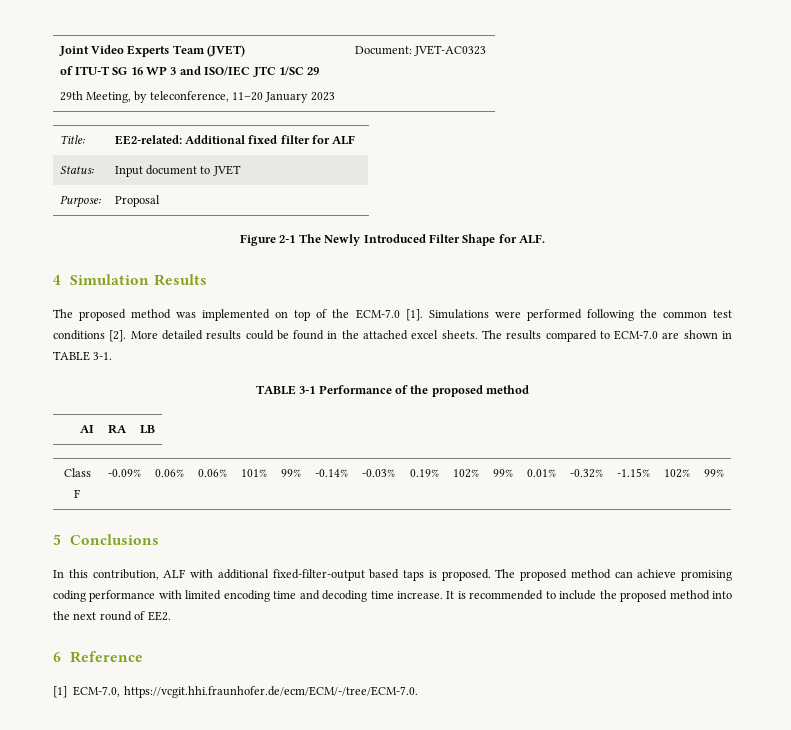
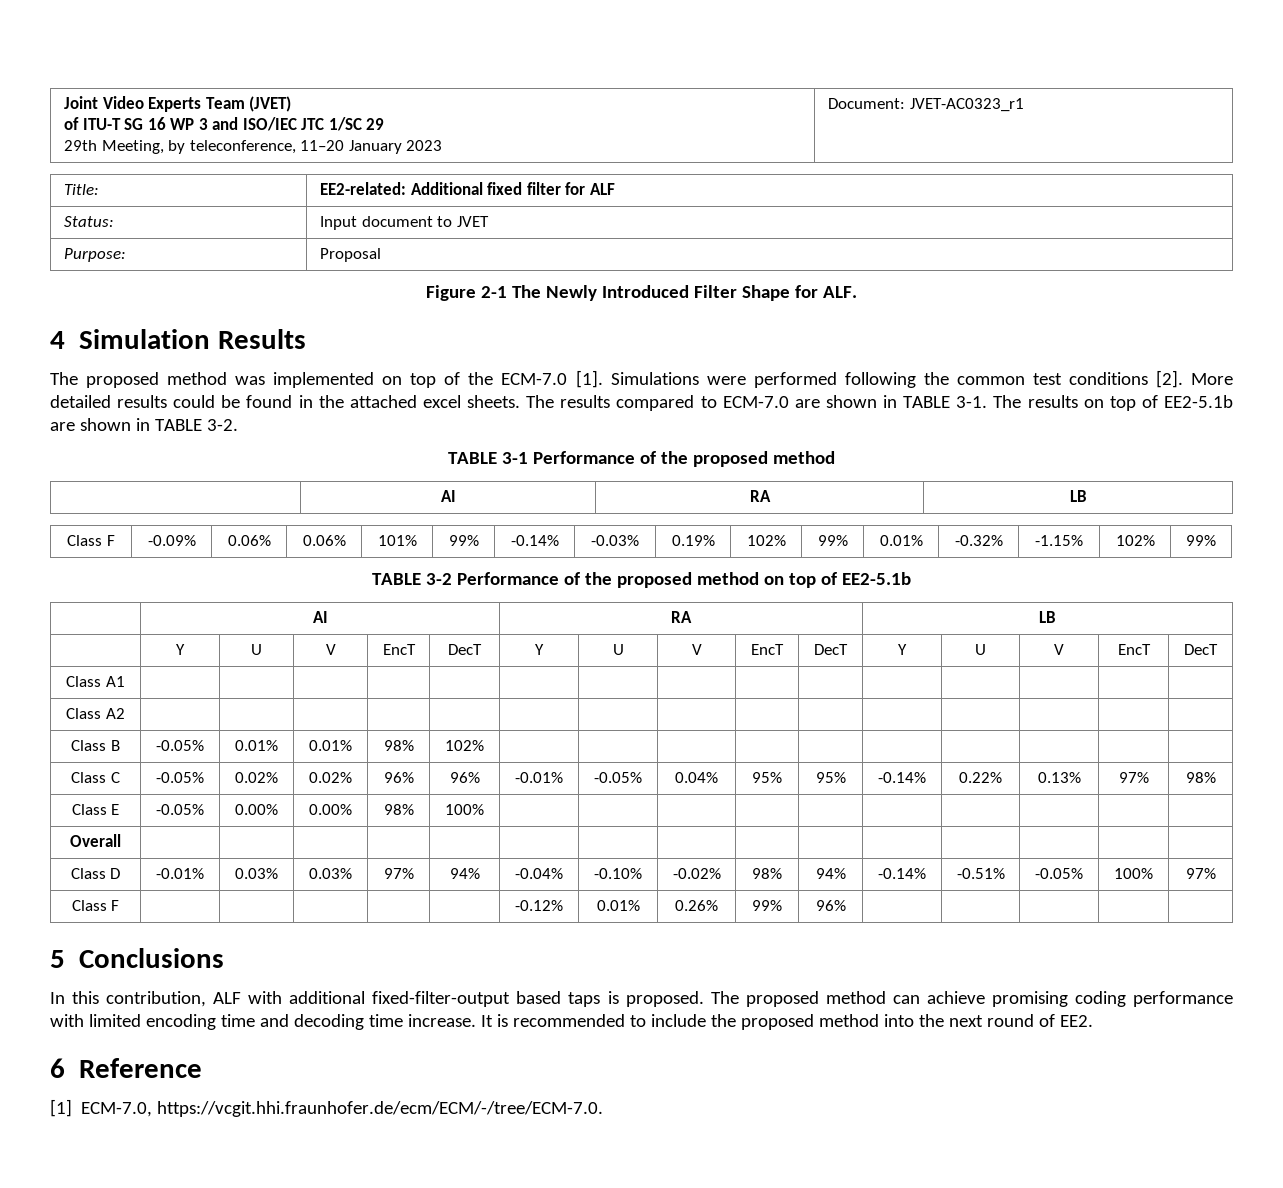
[413,45,486,56] JVET-AC0323 -> [909,98,1024,112] JVET-AC0323_r1
(113, 356) none -> [993,395,1233,411] [50,418,238,431] The results on top of EE2-5.1b are shown in TABLE 3-2.
(724, 473) none -> [372,572,911,588] [312,611,328,623] [671,611,692,623] [1039,611,1056,623] [176,644,185,655] [251,644,262,655] [325,644,336,655] [382,644,416,655] [448,644,482,655] [535,644,544,655] [612,644,624,655] [691,644,702,655] [751,644,784,655] [814,644,848,655] [898,644,907,655] [975,644,986,655] [1054,644,1064,655] [1117,644,1151,655] [1184,644,1218,655] [66,676,125,687] [66,708,125,719] [71,740,120,751] [156,740,204,751] [235,740,278,751] [309,740,352,751] [383,740,414,751] [445,740,484,751] [71,772,120,783] [156,772,204,783] [235,772,278,783] [309,772,352,783] [383,772,414,783] [449,772,480,783] [515,772,563,783] [594,772,642,783] [675,772,718,783] [752,772,782,783] [815,772,846,783] [878,772,926,783] [959,772,1002,783] [1037,772,1081,783] [1118,772,1149,783] [1185,772,1216,783] [71,804,120,815] [156,804,204,815] [235,804,278,815] [309,804,352,815] [383,804,414,815] [445,804,484,815] [70,834,121,847] [70,868,121,879] [156,868,204,879] [235,868,278,879] [309,868,352,879] [383,868,414,879] [449,868,480,879] [515,868,563,879] [594,868,642,879] [672,868,721,879] [752,868,782,879] [815,868,846,879] [878,868,926,879] [956,868,1005,879] [1035,868,1083,879] [1114,868,1153,879] [1185,868,1216,879] [71,900,120,911] [515,900,563,911] [596,900,640,911] [675,900,718,911] [752,900,782,911] [815,900,846,911] // TABLE 3-2 Performance of the proposed method on top of EE2-5.1b // | AI | RA | LB // | Y | U | V | EncT | DecT | Y | U | V | EncT | DecT | Y | U | V | EncT | DecT // Class A1 | | | | | | | | | | | | | | | // Class A2 | | | | | | | | | | | | | | | // Class B | -0.05% | 0.01% | 0.01% | 98% | 102% | | | | | | | | | | // Class C | -0.05% | 0.02% | 0.02% | 96% | 96% | -0.01% | -0.05% | 0.04% | 95% | 95% | -0.14% | 0.22% | 0.13% | 97% | 98% // Class E | -0.05% | 0.00% | 0.00% | 98% | 100% | | | | | | | | | | // Overall | | | | | | | | | | | | | | | // Class D | -0.01% | 0.03% | 0.03% | 97% | 94% | -0.04% | -0.10% | -0.02% | 98% | 94% | -0.14% | -0.51% | -0.05% | 100% | 97% // Class F | | | | | | -0.12% | 0.01% | 0.26% | 99% | 96% | | | | |

